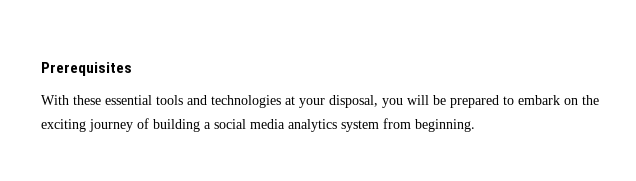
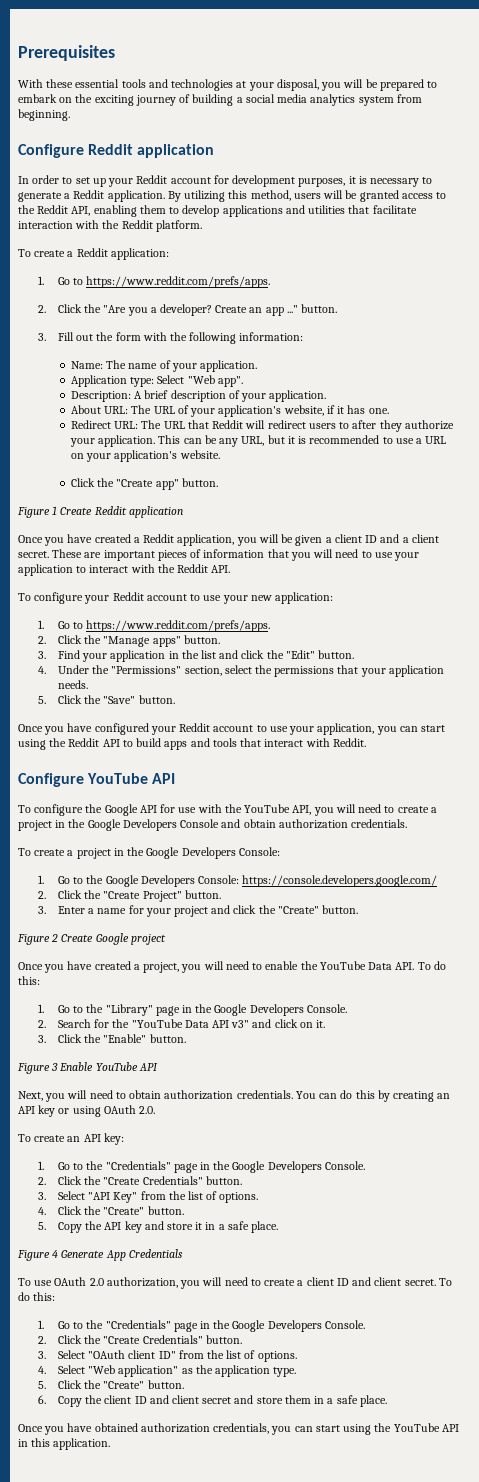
(475, 125) none -> [18,144,215,158] [18,175,433,187] [18,190,447,202] [18,205,417,217] [18,220,202,232] [18,248,169,260] [37,276,271,288] [37,304,338,316] [37,332,304,344] [71,360,258,372] [71,375,243,387] [71,390,327,402] [71,405,389,417] [71,420,454,432] [70,435,447,447] [71,450,220,462] [71,478,218,490] [17,506,183,518] [18,534,439,546] [18,549,420,561] [18,564,231,576] [18,592,334,604] [37,620,271,632] [37,635,220,647] [37,650,355,662] [37,665,444,677] [57,680,88,689] [37,695,175,704] [18,723,446,735] [18,738,366,750] [18,773,176,787] [18,804,437,816] [18,819,408,831] [18,847,280,859] [37,875,438,887] [37,890,221,902] [37,905,359,917] [17,933,166,945] [18,961,446,973] [18,976,40,985] [37,1004,347,1016] [37,1019,326,1028] [37,1034,186,1043] [17,1062,158,1074] [18,1090,451,1102] [18,1105,156,1117] [18,1133,124,1145] [37,1161,365,1173] [37,1176,242,1185] [37,1191,259,1203] [37,1206,184,1215] [37,1221,279,1233] [17,1249,183,1261] [18,1277,452,1289] [18,1292,56,1301] [37,1320,365,1332] [37,1335,242,1344] [37,1350,297,1362] [37,1365,297,1377] [37,1380,184,1389] [37,1395,387,1407] [18,1423,459,1435] [18,1438,111,1450] // Configure Reddit application // In order to set up your Reddit account for development purposes, it is necessary to generate a Reddit application. By utilizing this method, users will be granted access to the Reddit API, enabling them to develop applications and utilities that facilitate interaction with the Reddit platform. // To create a Reddit application: // 1. Go to https://www.reddit.com/prefs/apps. // 2. Click the "Are you a developer? Create an app ..." button. // 3. Fill out the form with the following information: // Name: The name of your application. // Application type: Select "Web app". // Description: A brief description of your application. // About URL: The URL of your application's website, if it has one. // Redirect URL: The URL that Reddit will redirect users to after they authorize your application. This can be any URL, but it is recommended to use a URL on your application's website. // Click the "Create app" button. // Figure 1 Create Reddit application // Once you have created a Reddit application, you will be given a client ID and a client secret. These are important pieces of information that you will need to use your application to interact with the Reddit API. // To configure your Reddit account to use your new application: // 1. Go to https://www.reddit.com/prefs/apps. // 2. Click the "Manage apps" button. // 3. Find your application in the list and click the "Edit" button. // 4. Under the "Permissions" section, select the permissions that your application needs. // 5. Click the "Save" button. // Once you have configured your Reddit account to use your application, you can start using the Reddit API to build apps and tools that interact with Reddit. // Configure YouTube API // To configure the Google API for use with the YouTube API, you will need to create a project in the Google Developers Console and obtain authorization credentials. // To create a project in the Google Developers Console: // 1. Go to the Google Developers Console: https://console.developers.google.com/ // 2. Click the "Create Project" button. // 3. Enter a name for your project and click the "Create" button. // Figure 2 Create Google project // Once you have created a project, you will need to enable the YouTube Data API. To do this: // 1. Go to the "Library" page in the Google Developers Console. // 2. Search for the "YouTube Data API v3" and click on it. // 3. Click the "Enable" button. // Figure 3 Enable YouTube API // Next, you will need to obtain authorization credentials. You can do this by creating an API key or using OAuth 2.0. // To create an API key: // 1. Go to the "Credentials" page in the Google Developers Console. // 2. Click the "Create Credentials" button. // 3. Select "API Key" from the list of options. // 4. Click the "Create" button. // 5. Copy the API key and store it in a safe place. // Figure 4 Generate App Credentials // To use OAuth 2.0 authorization, you will need to create a client ID and client secret. To do this: // 1. Go to the "Credentials" page in the Google Developers Console. // 2. Click the "Create Credentials" button. // 3. Select "OAuth client ID" from the list of options. // 4. Select "Web application" as the application type. // 5. Click the "Create" button. // 6. Copy the client ID and client secret and store them in a safe place. // Once you have obtained authorization credentials, you can start using the YouTube API in this application.

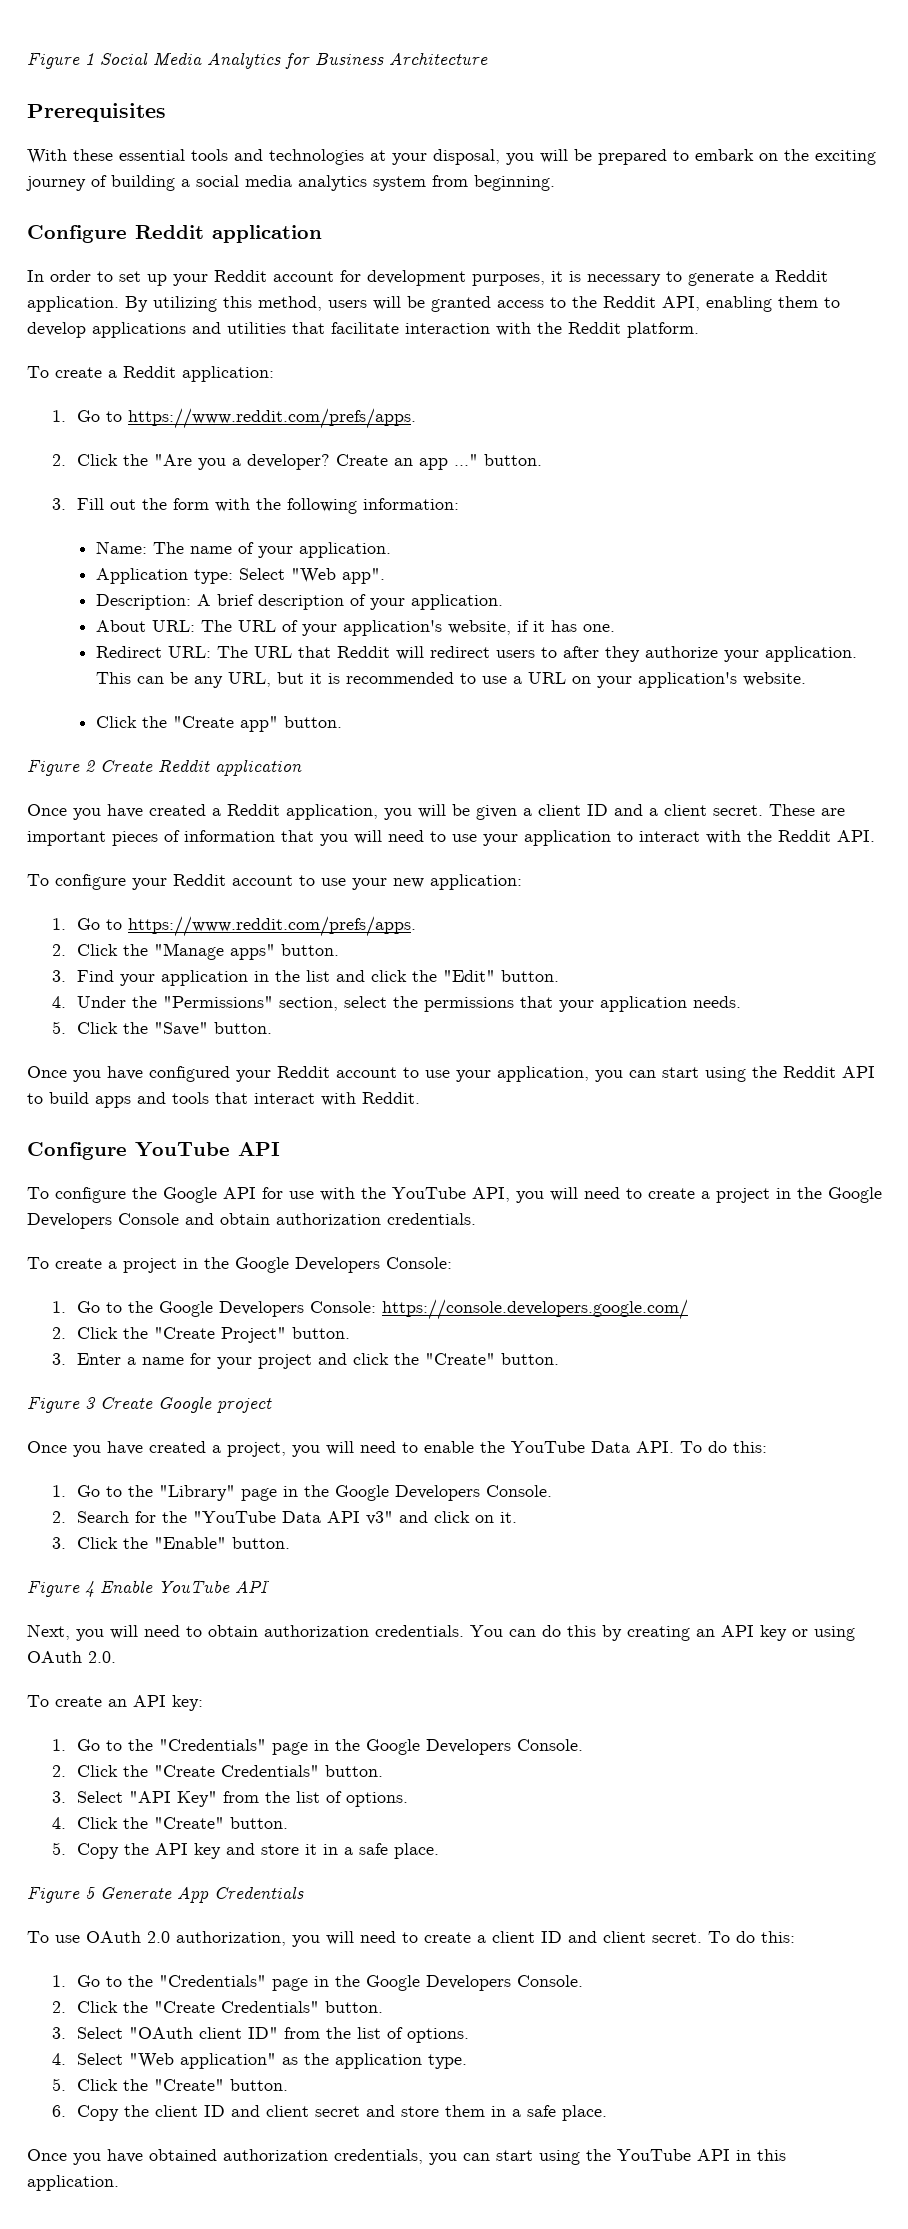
(18, 53) none -> [27,52,488,69] Figure 1 Social Media Analytics for Business Architecture //
[52,506,58,515] 1 -> [85,760,95,772] 2
[51,934,59,942] 2 -> [85,1397,96,1409] 3
[51,1063,59,1071] 3 -> [85,1581,94,1597] 4
[52,1250,59,1258] 4 -> [85,1887,96,1899] 5

